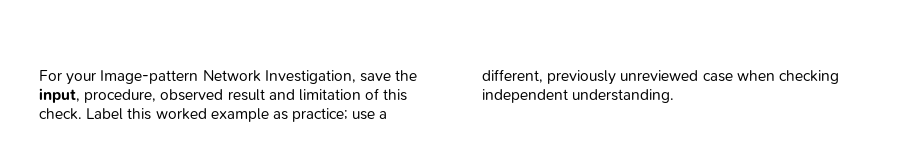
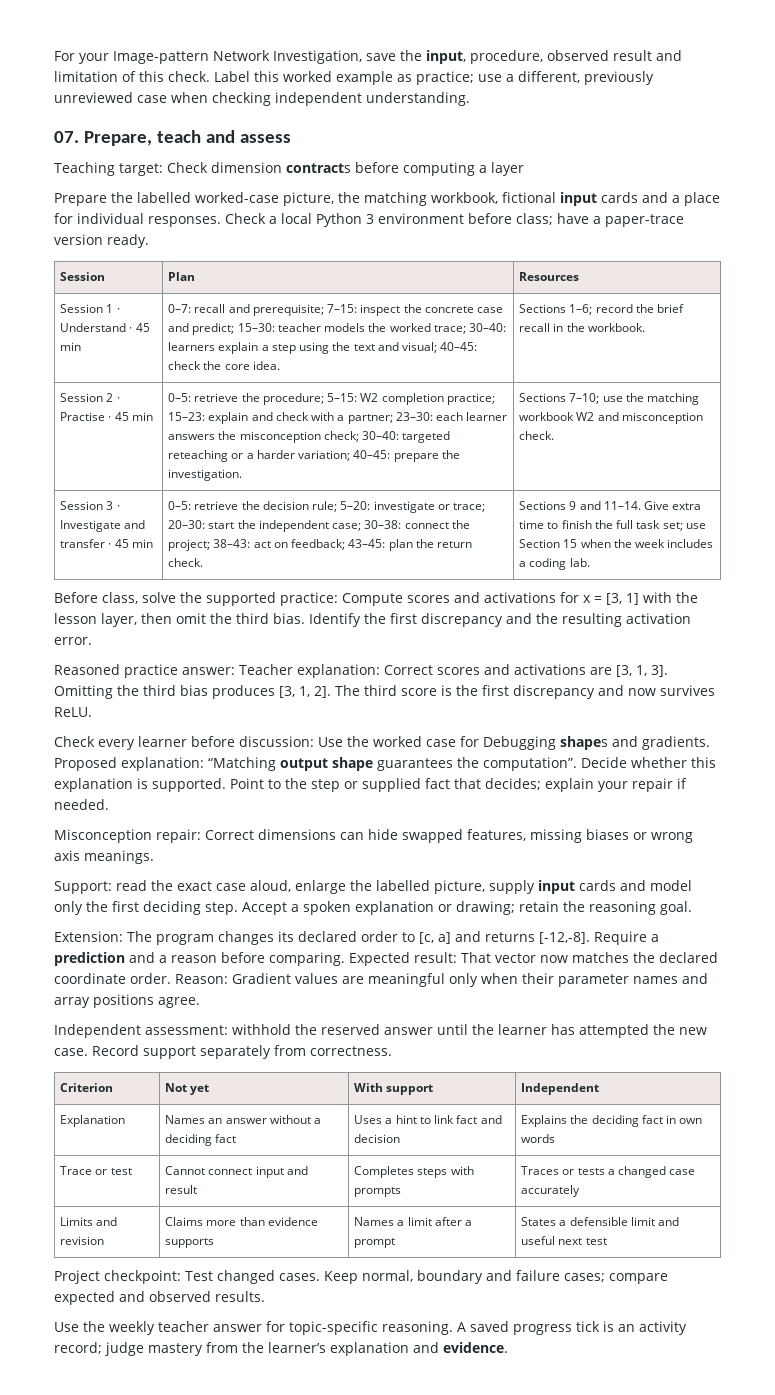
(675, 96) none -> [54,130,291,146] [54,162,524,176] [54,192,720,206] [54,213,684,227] [54,234,149,248] [60,272,106,281] [168,272,196,281] [519,272,580,281] [60,304,120,313] [60,323,150,332] [60,342,82,351] [168,304,504,316] [168,323,507,335] [168,342,478,354] [168,361,280,370] [519,304,685,315] [519,323,645,332] [60,393,120,402] [60,412,153,421] [168,393,495,405] [168,412,508,424] [168,431,451,443] [168,450,460,462] [168,469,243,481] [519,393,700,405] [519,412,703,424] [519,431,555,440] [60,501,120,510] [60,520,146,532] [60,539,153,548] [168,501,486,513] [168,520,470,532] [168,539,473,551] [168,558,204,567] [519,501,702,510] [519,520,706,531] [519,539,714,548] [519,558,590,570] [54,592,698,606] [54,613,691,627] [54,637,92,645] [54,664,668,678] [54,685,715,699] [54,707,92,717] [54,736,710,750] [54,757,716,771] [54,778,687,792] [54,799,109,810] [54,829,693,843] [54,850,154,864] [54,880,692,894] [54,901,692,915] [54,931,659,945] [54,952,718,966] [54,973,708,987] [54,994,200,1008] [54,1024,707,1038] [54,1045,392,1059] [60,1083,114,1092] [165,1083,210,1095] [354,1083,434,1095] [521,1083,600,1095] [60,1115,126,1127] [165,1115,322,1124] [165,1134,237,1146] [354,1115,502,1124] [354,1134,401,1143] [521,1115,703,1127] [521,1134,556,1143] [60,1166,132,1175] [165,1166,308,1178] [165,1185,198,1194] [354,1166,474,1178] [354,1187,402,1197] [521,1166,696,1178] [521,1185,581,1197] [60,1217,118,1226] [60,1236,105,1245] [165,1217,318,1226] [165,1238,215,1248] [354,1217,473,1226] [354,1238,396,1248] [521,1217,680,1226] [521,1236,607,1245] [54,1270,668,1284] [54,1291,265,1305] [54,1321,687,1335] [54,1342,508,1356] // 07. Prepare, teach and assess // Teaching target: Check dimension contracts before computing a layer // Prepare the labelled worked-case picture, the matching workbook, fictional input cards and a place for individual responses. Check a local Python 3 environment before class; have a paper-trace version ready. // Session | Plan | Resources // Session 1 · Understand · 45 min | 0–7: recall and prerequisite; 7–15: inspect the concrete case and predict; 15–30: teacher models the worked trace; 30–40: learners explain a step using the text and visual; 40–45: check the core idea. | Sections 1–6; record the brief recall in the workbook. // Session 2 · Practise · 45 min | 0–5: retrieve the procedure; 5–15: W2 completion practice; 15–23: explain and check with a partner; 23–30: each learner answers the misconception check; 30–40: targeted reteaching or a harder variation; 40–45: prepare the investigation. | Sections 7–10; use the matching workbook W2 and misconception check. // Session 3 · Investigate and transfer · 45 min | 0–5: retrieve the decision rule; 5–20: investigate or trace; 20–30: start the independent case; 30–38: connect the project; 38–43: act on feedback; 43–45: plan the return check. | Sections 9 and 11–14. Give extra time to finish the full task set; use Section 15 when the week includes a coding lab. // Before class, solve the supported practice: Compute scores and activations for x = [3, 1] with the lesson layer, then omit the third bias. Identify the first discrepancy and the resulting activation error. // Reasoned practice answer: Teacher explanation: Correct scores and activations are [3, 1, 3]. Omitting the third bias produces [3, 1, 2]. The third score is the first discrepancy and now survives ReLU. // Check every learner before discussion: Use the worked case for Debugging shapes and gradients. Proposed explanation: “Matching output shape guarantees the computation”. Decide whether this explanation is supported. Point to the step or supplied fact that decides; explain your repair if needed. // Misconception repair: Correct dimensions can hide swapped features, missing biases or wrong axis meanings. // Support: read the exact case aloud, enlarge the labelled picture, supply input cards and model only the first deciding step. Accept a spoken explanation or drawing; retain the reasoning goal. // Extension: The program changes its declared order to [c, a] and returns [-12,-8]. Require a prediction and a reason before comparing. Expected result: That vector now matches the declared coordinate order. Reason: Gradient values are meaningful only when their parameter names and array positions agree. // Independent assessment: withhold the reserved answer until the learner has attempted the new case. Record support separately from correctness. // Criterion | Not yet | With support | Independent // Explanation | Names an answer without a deciding fact | Uses a hint to link fact and decision | Explains the deciding fact in own words // Trace or test | Cannot connect input and result | Completes steps with prompts | Traces or tests a changed case accurately // Limits and revision | Claims more than evidence supports | Names a limit after a prompt | States a defensible limit and useful next test // Project checkpoint: Test changed cases. Keep normal, boundary and failure cases; compare expected and observed results. // Use the weekly teacher answer for topic-specific reasoning. A saved progress tick is an activity record; judge mastery from the learner’s explanation and evidence.

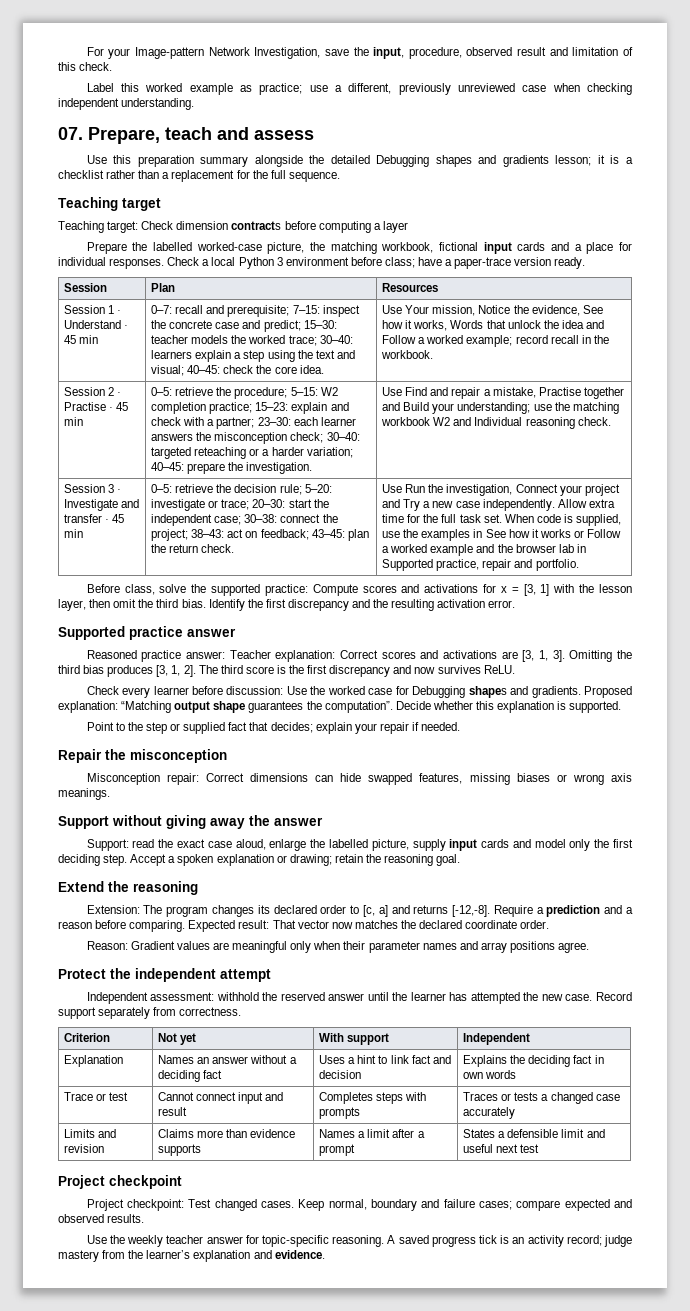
(210, 76) none -> (113, 66) //
(291, 138) none -> [86,155,633,167] [58,170,340,182] [58,197,161,211] // Use this preparation summary alongside the detailed Debugging shapes and gradients lesson; it is a checklist rather than a replacement for the full sequence. // Teaching target
[519,304,685,315] Sections 1–6; record the brief -> [382,305,603,316] [382,320,604,331] [382,335,548,347] Use Your mission, Notice the evidence, See how it works, Words that unlock the idea and Follow a worked example; record
[519,393,600,404] Sections 7–10; -> [382,387,624,399] [382,402,531,414] Use Find and repair a mistake, Practise together and Build your understanding;
[621,412,703,424] misconception -> [474,417,575,429] Individual reasoning
[519,501,702,510] [519,520,706,531] [519,539,714,548] [519,558,590,570] Sections 9 and 11–14. Give extra time to finish the full task set; use Section 15 when the week includes a coding lab. -> [382,484,620,496] [382,499,615,511] [382,514,622,526] [382,529,622,541] [382,544,586,556] [382,559,579,571] Use Run the investigation, Connect your project and Try a new case independently. Allow extra time for the full task set. When code is supplied, use the examples in See how it works or Follow a worked example and the browser lab in Supported practice, repair and portfolio.
(92, 641) none -> [58,626,236,640] // Supported practice answer
(226, 785) none -> (622, 707) //
(109, 804) none -> [58,749,227,763] // Repair the misconception
(154, 857) none -> [58,815,323,829] // Support without giving away the answer
(692, 908) none -> [58,881,198,895] // Extend the reasoning
(171, 978) none -> (550, 924) //
(200, 1002) none -> [58,968,271,982] // Protect the independent attempt
(607, 1241) none -> [58,1175,182,1189] // Project checkpoint

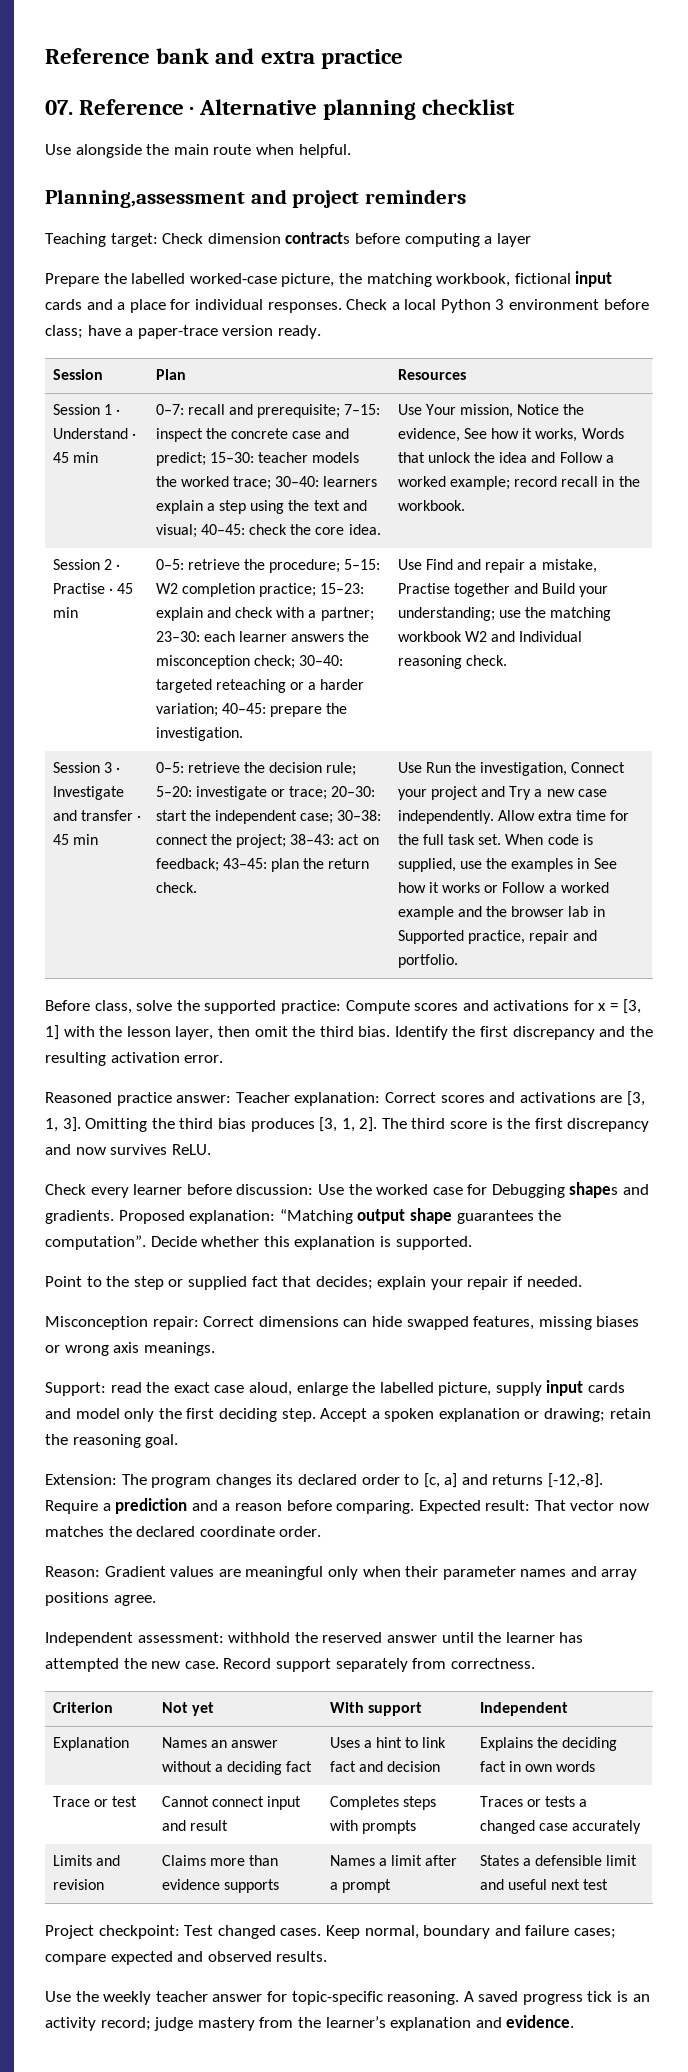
[86,47,633,59] [58,62,113,71] [86,83,632,95] [58,98,195,110] [58,127,314,144] [86,155,633,167] [58,170,340,182] [58,197,161,211] For your Image-pattern Network Investigation, save the input, procedure, observed result and limitation of this check. // Label this worked example as practice; use a different, previously unreviewed case when checking independent understanding. // 07. Prepare, teach and assess // Use this preparation summary alongside the detailed Debugging shapes and gradients lesson; it is a checklist rather than a replacement for the full sequence. // Teaching target -> [45,48,403,69] [45,99,516,120] [45,144,351,158] [45,189,466,208] Reference bank and extra practice // 07. Reference · Alternative planning checklist // Use alongside the main route when helpful. // Planning,assessment and project reminders
[58,626,236,640] // Supported practice answer -> (224, 1059) none
[58,749,227,763] // Repair the misconception -> (582, 1281) none
[58,815,323,829] // Support without giving away the answer -> (215, 1349) none
[58,881,198,895] // Extend the reasoning -> (179, 1441) none
[58,968,271,982] // Protect the independent attempt -> (156, 1600) none
[58,1175,182,1189] // Project checkpoint -> (609, 1884) none

